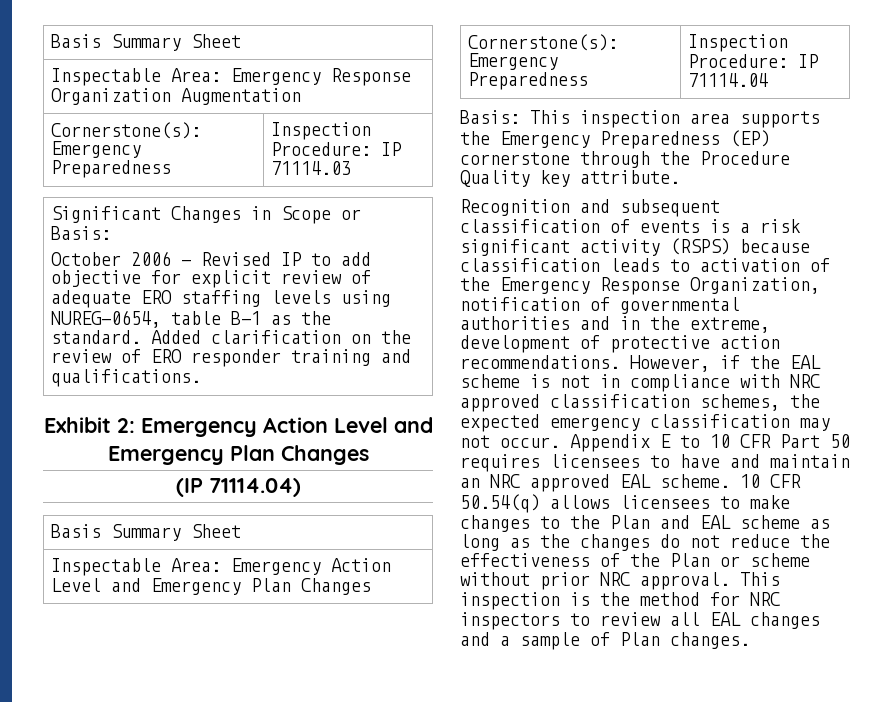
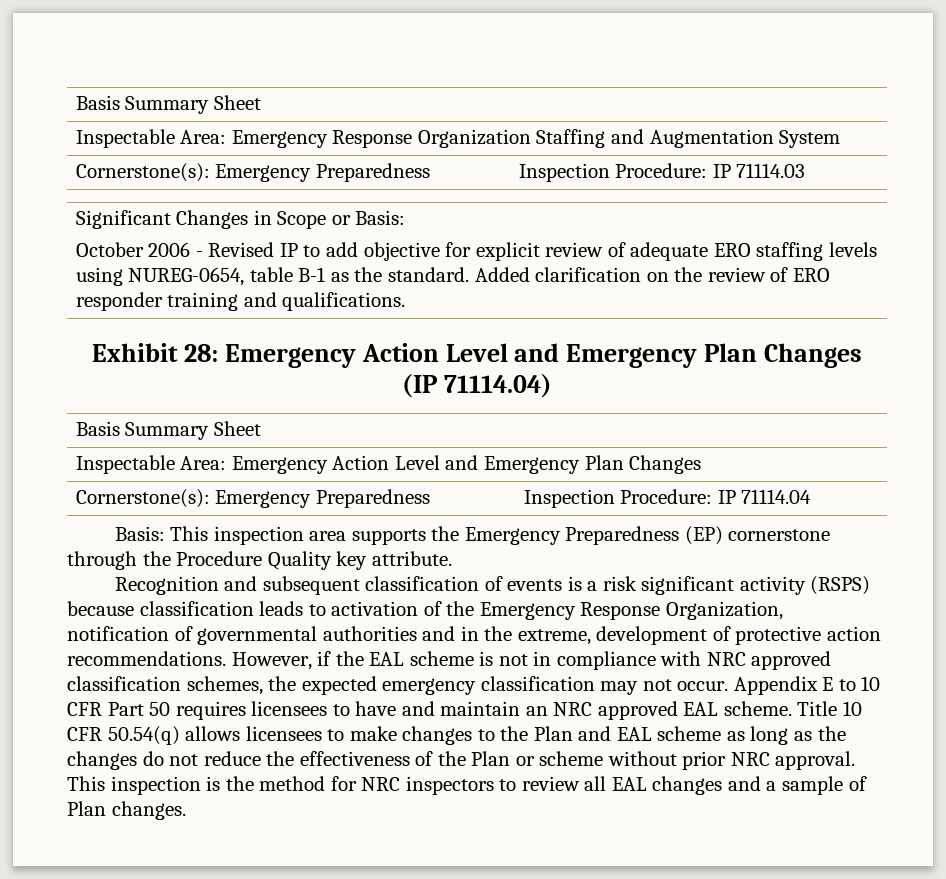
(172, 96) none -> [536,129,645,148] Staffing and
(302, 96) none -> [779,130,841,148] System
[116,418,135,433] 2: -> [183,344,218,362] 28:
(730, 481) none -> [797,701,838,716] Title

